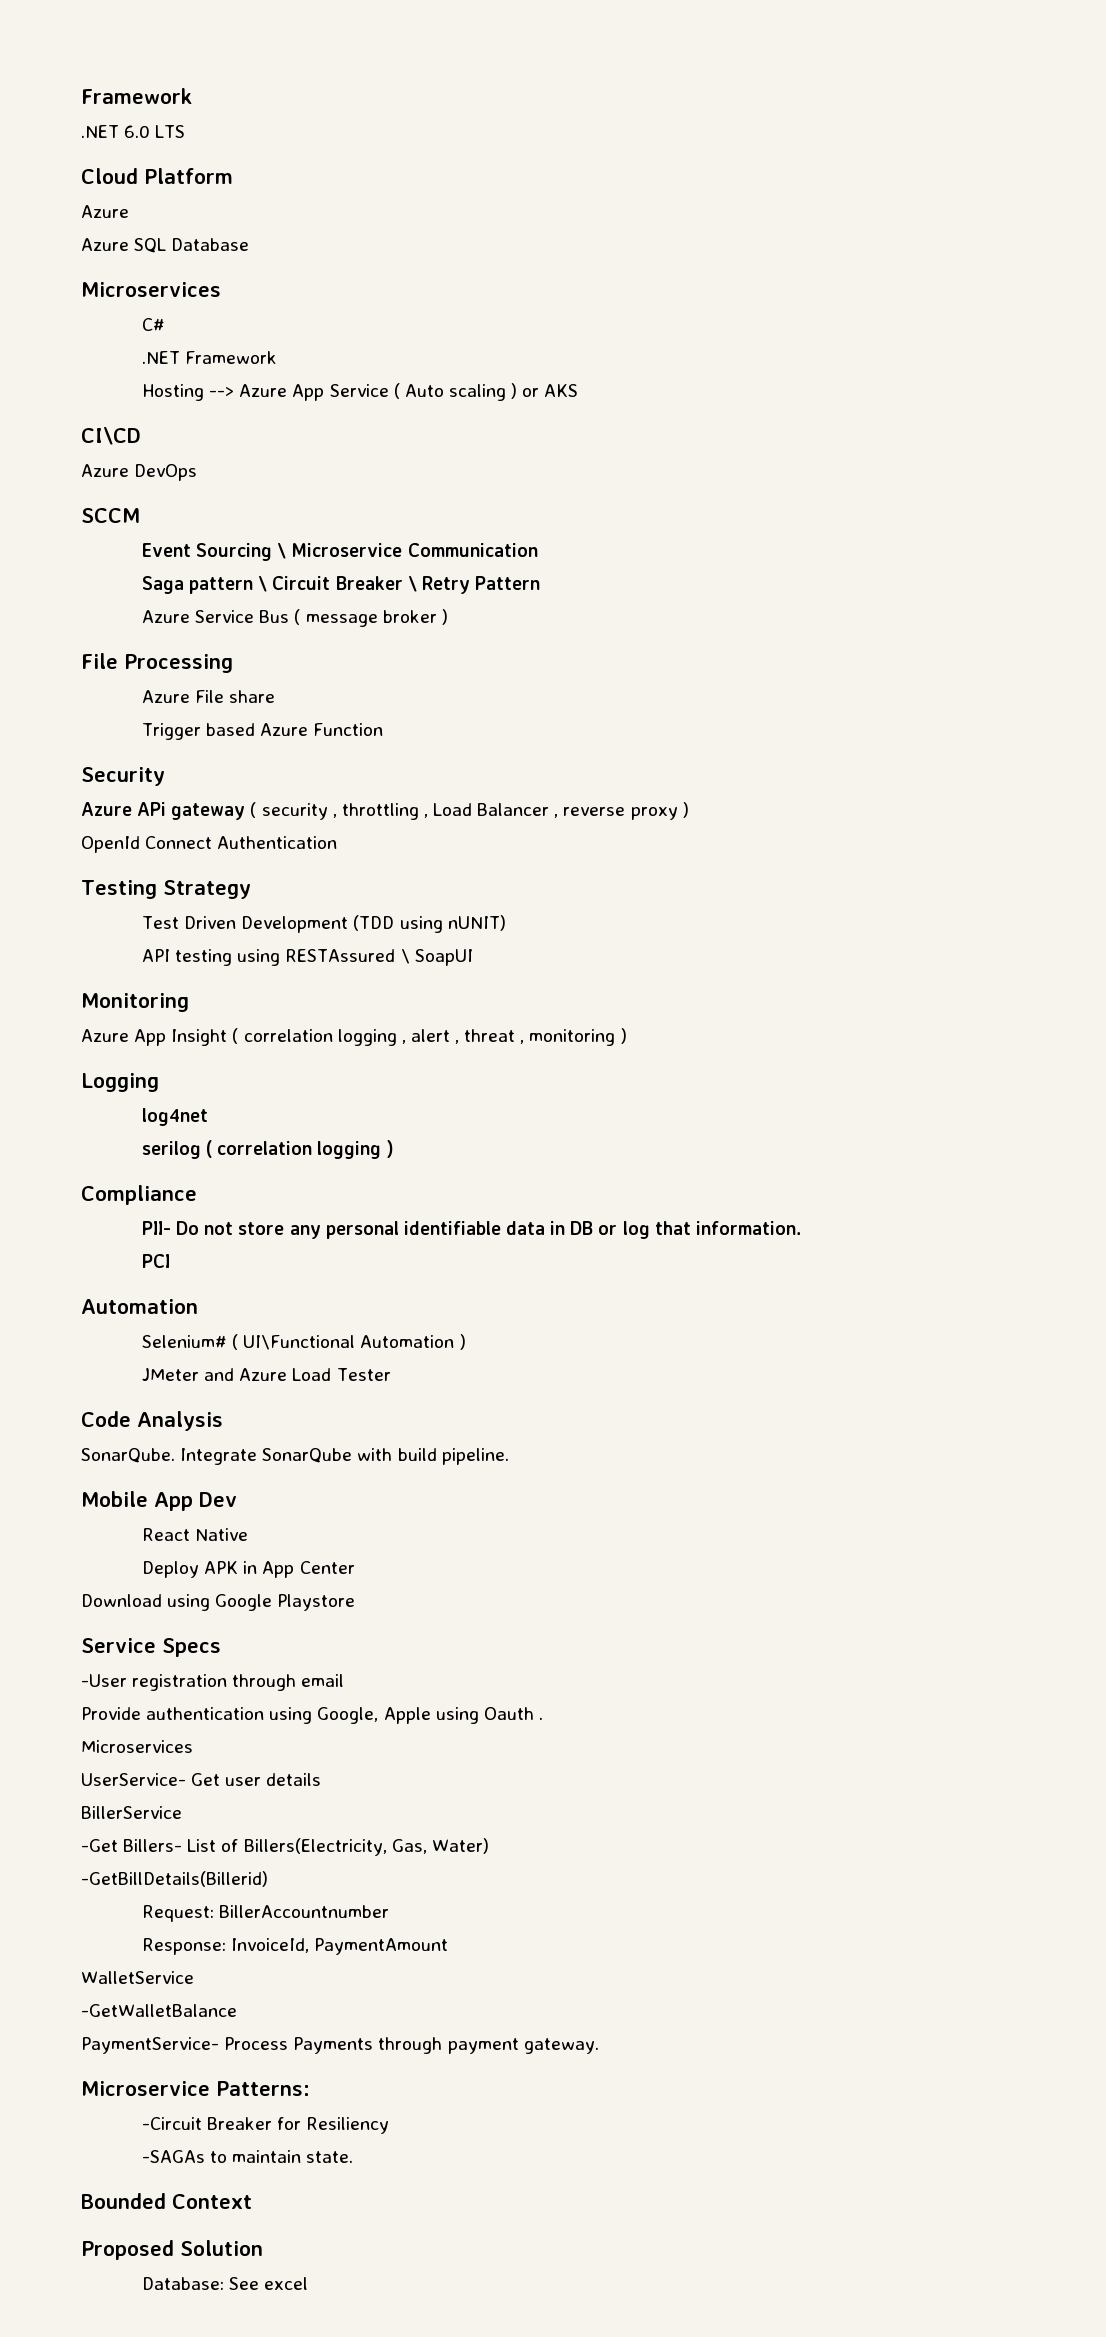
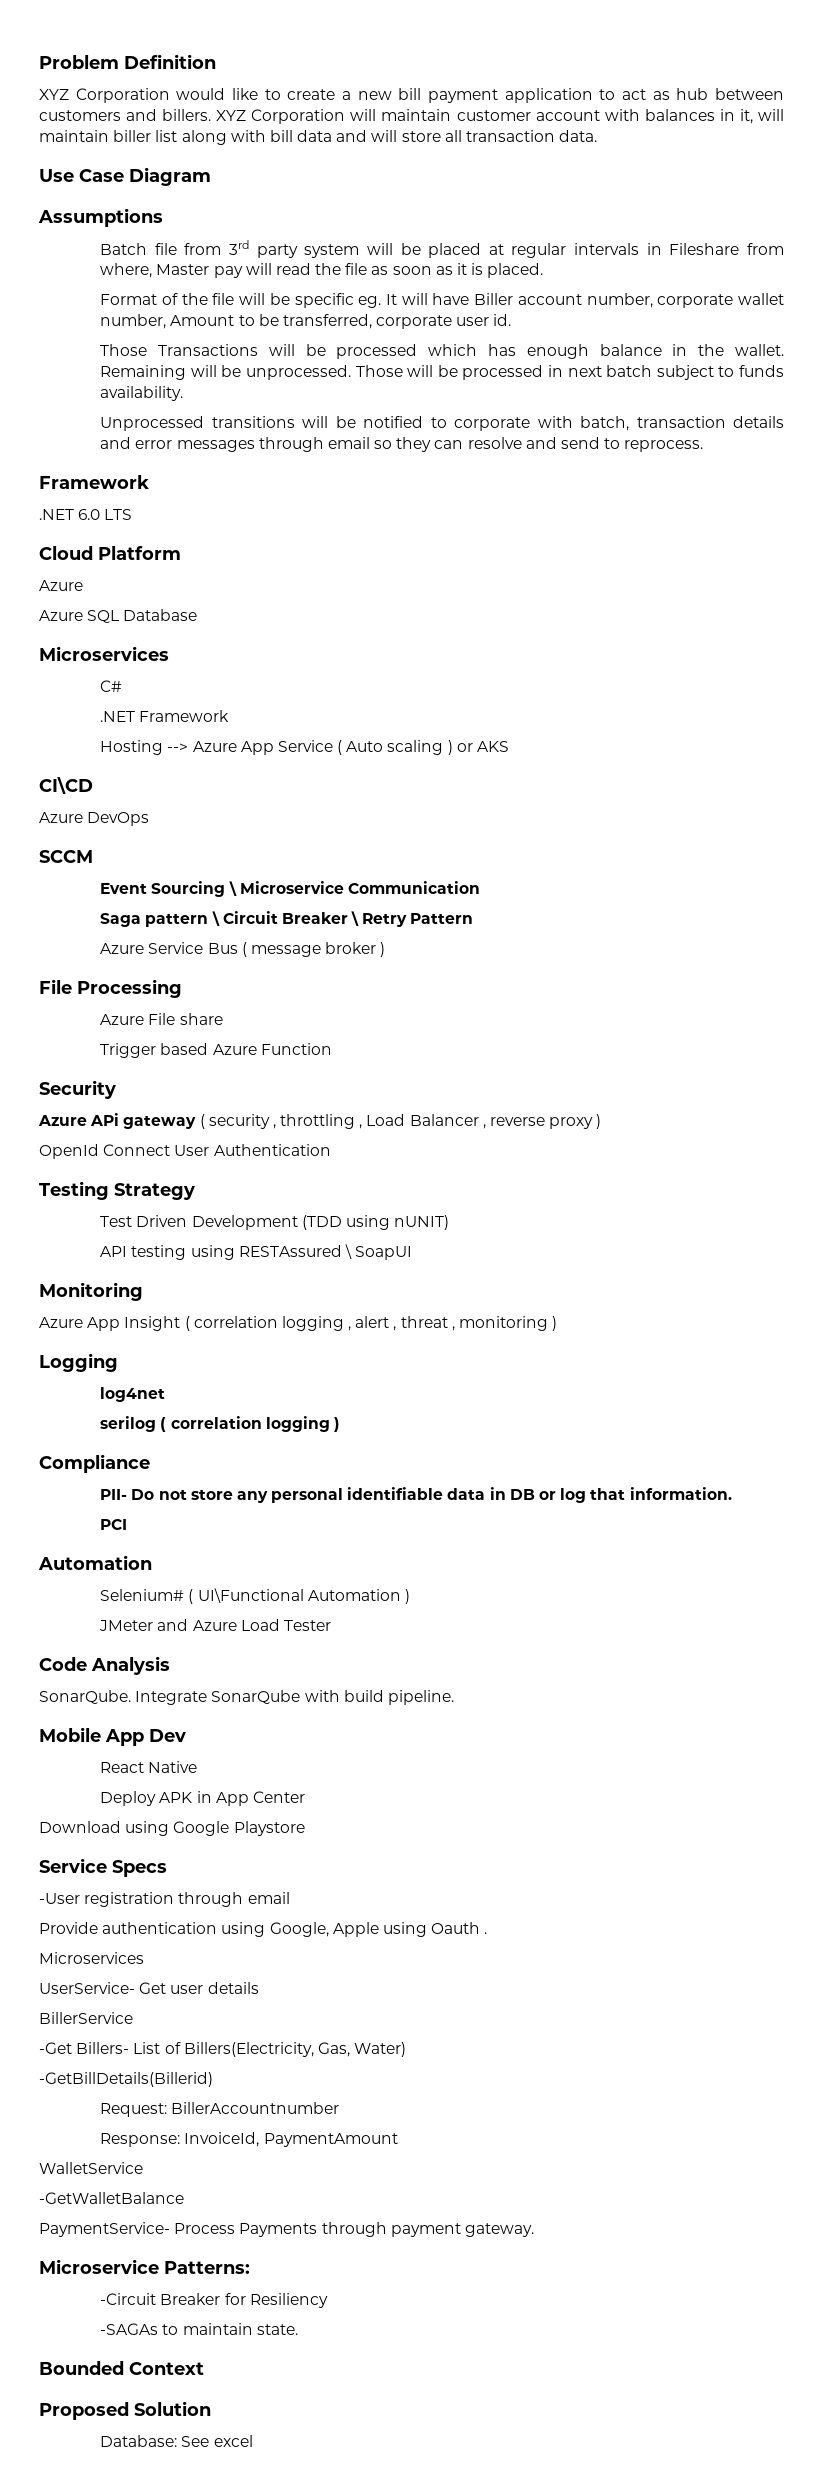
(81, 96) none -> [39,54,216,69] [39,88,784,103] [39,109,785,124] [39,130,598,145] [39,167,211,186] [38,208,163,227] [100,240,784,258] [100,263,544,278] [100,293,785,308] [100,314,512,329] [100,344,784,359] [100,365,784,380] [100,386,184,401] [100,416,784,431] [100,437,704,452] Problem Definition // XYZ Corporation would like to create a new bill payment application to act as hub between customers and billers. XYZ Corporation will maintain customer account with balances in it, will maintain biller list along with bill data and will store all transaction data. // Use Case Diagram // Assumptions // Batch file from 3rd party system will be placed at regular intervals in Fileshare from where, Master pay will read the file as soon as it is placed. // Format of the file will be specific eg. It will have Biller account number, corporate wallet number, Amount to be transferred, corporate user id. // Those Transactions will be processed which has enough balance in the wallet. Remaining will be unprocessed. Those will be processed in next batch subject to funds availability. // Unprocessed transitions will be notified to corporate with batch, transaction details and error messages through email so they can resolve and send to reprocess. //
(213, 842) none -> [174,1145,210,1156] User

